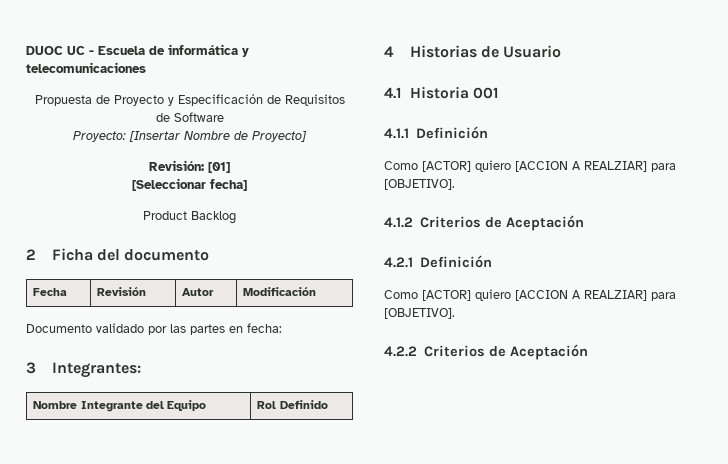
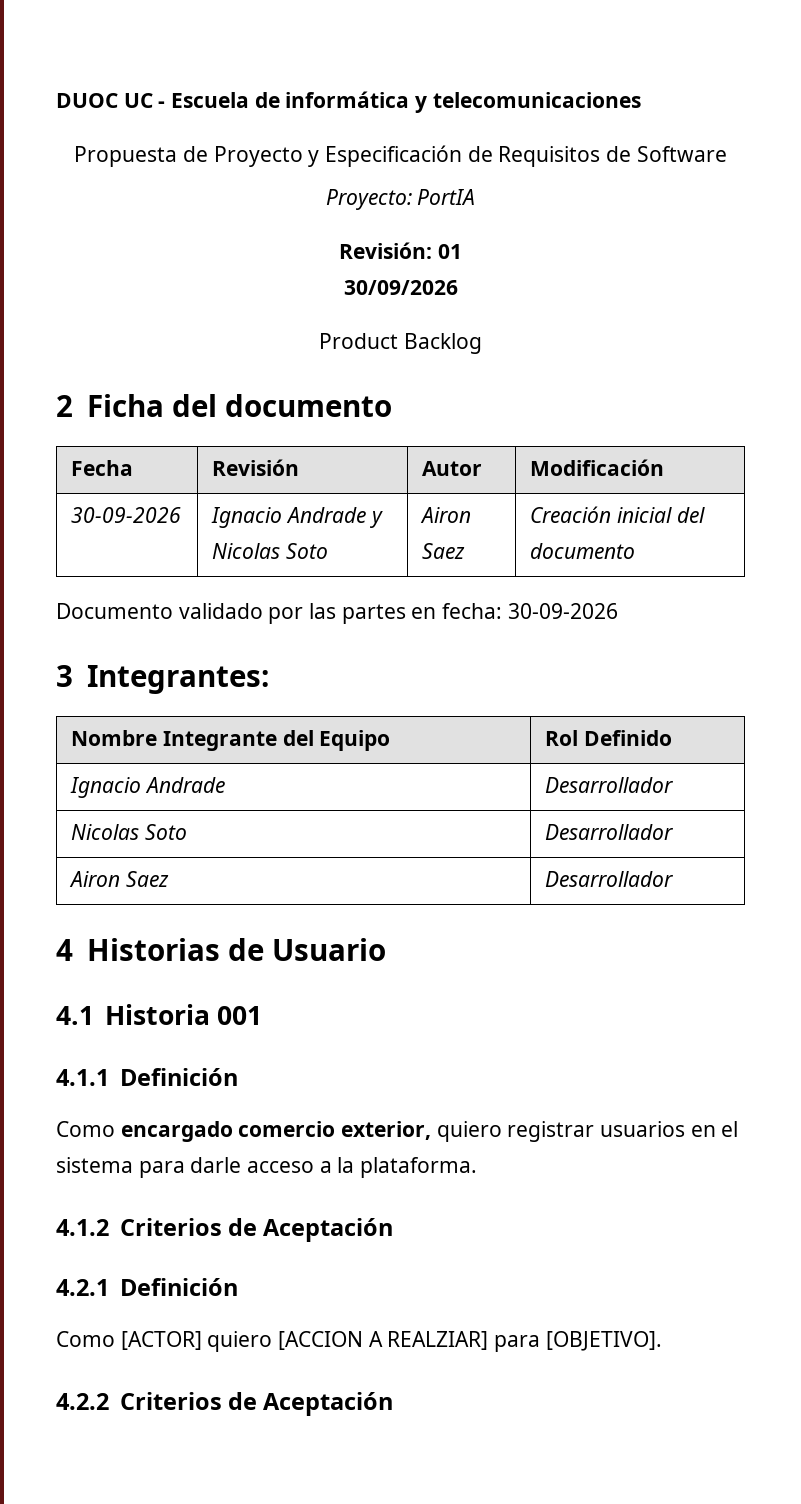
[129,131,307,142] [149,160,230,173] [132,178,247,191] [Insertar Nombre de Proyecto] // Revisión: [01] // [Seleccionar fecha] -> [417,189,476,205] [339,242,462,259] [343,280,458,295] PortIA // Revisión: 01 // 30/09/2026
(317, 291) none -> [71,507,182,523] [211,507,383,528] [212,543,328,559] [420,507,472,523] [422,543,466,559] [530,506,705,523] [530,543,636,559] // 30-09-2026 | Ignacio Andrade y Nicolas Soto | Airon Saez | Creación inicial del documento
(282, 328) none -> [507,603,618,619] 30-09-2026
(328, 404) none -> [70,777,225,798] [545,777,675,793] [71,824,187,840] [545,824,675,840] [69,871,169,887] [545,871,675,887] // Ignacio Andrade | Desarrollador // Nicolas Soto | Desarrollador // Airon Saez | Desarrollador
[422,160,676,172] [384,179,455,190] [ACTOR] quiero [ACCION A REALZIAR] para [OBJETIVO]. -> [120,1121,739,1142] [56,1157,478,1178] encargado comercio exterior, quiero registrar usuarios en el sistema para darle acceso a la plataforma.

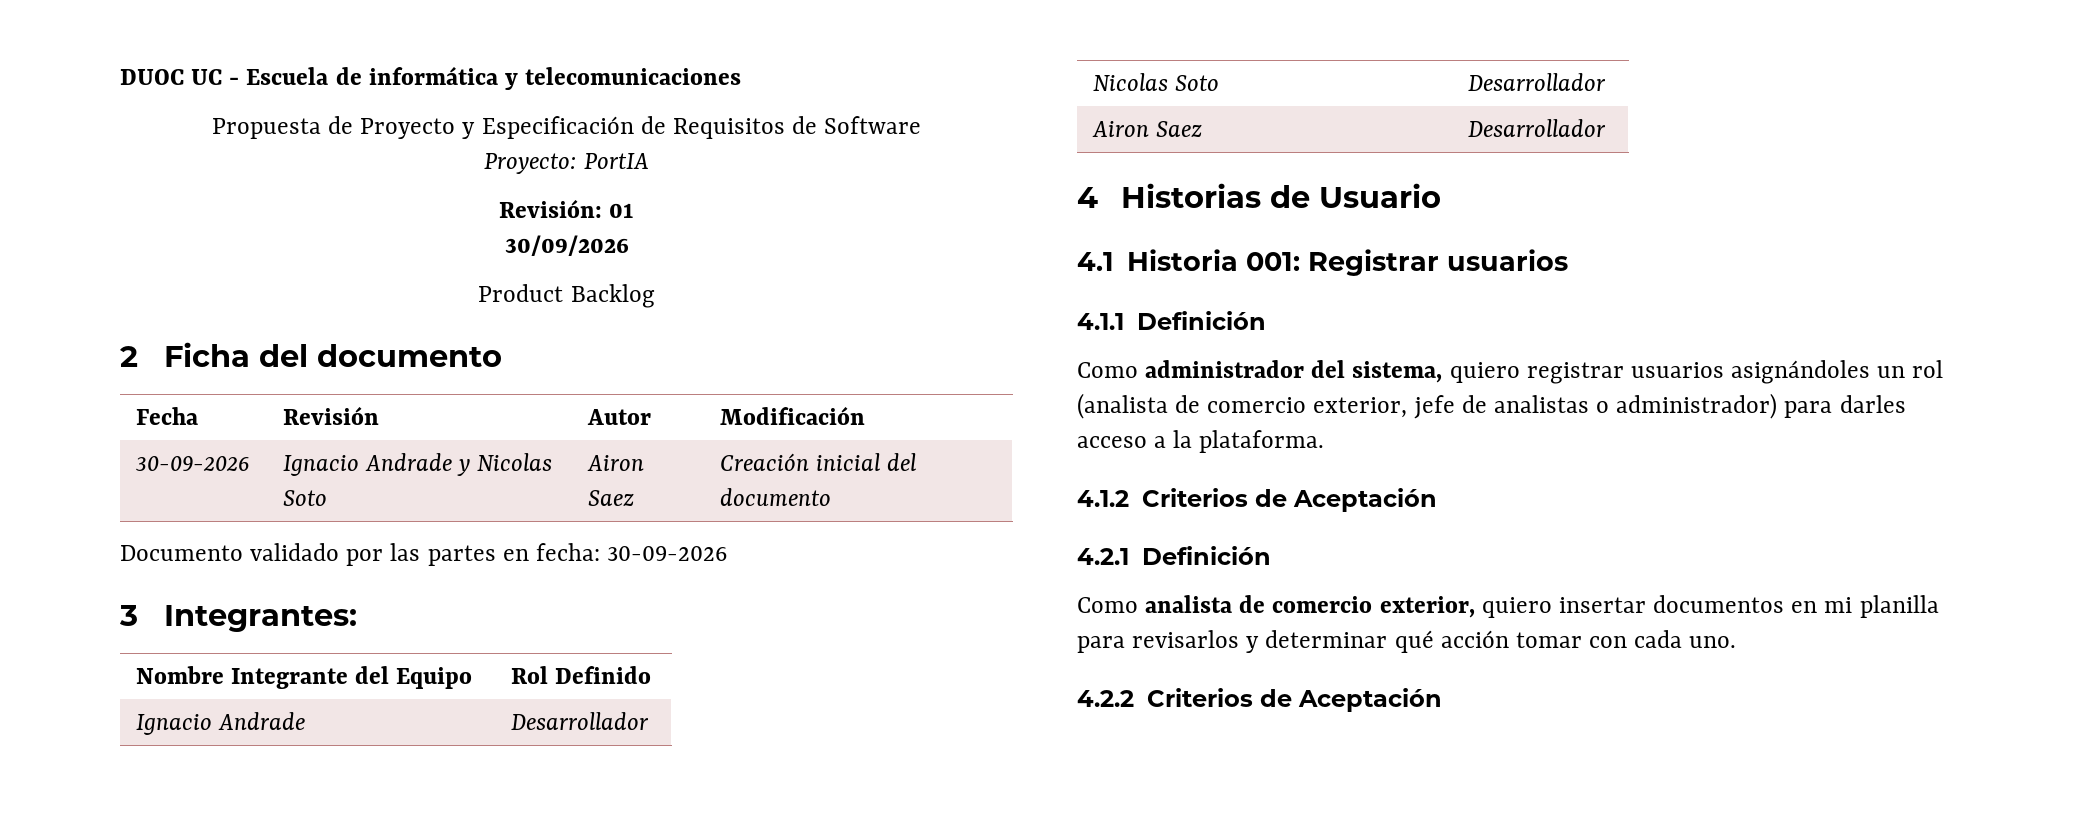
[216,1006,262,1025] 001 -> [1246,249,1569,276] 001: Registrar usuarios
[120,1121,739,1142] [56,1157,242,1178] encargado comercio exterior, quiero registrar usuarios en el sistema para darle -> [1145,360,1944,384] [1077,393,1906,419] administrador del sistema, quiero registrar usuarios asignándoles un rol (analista de comercio exterior, jefe de analistas o administrador) para darles
[120,1331,662,1352] [ACTOR] quiero [ACCION A REALZIAR] para [OBJETIVO]. -> [1145,595,1939,618] [1077,630,1737,653] analista de comercio exterior, quiero insertar documentos en mi planilla para revisarlos y determinar qué acción tomar con cada uno.

